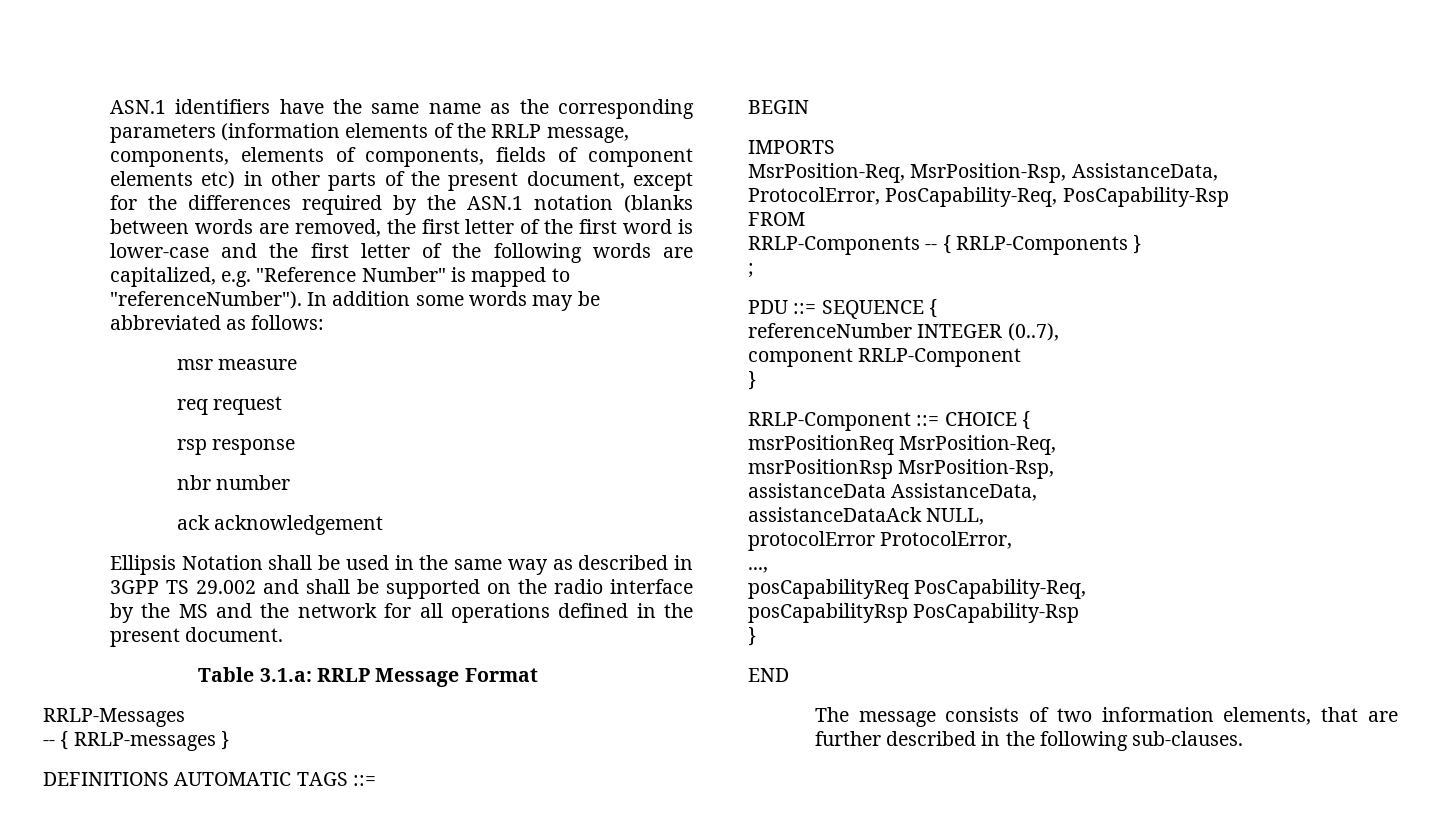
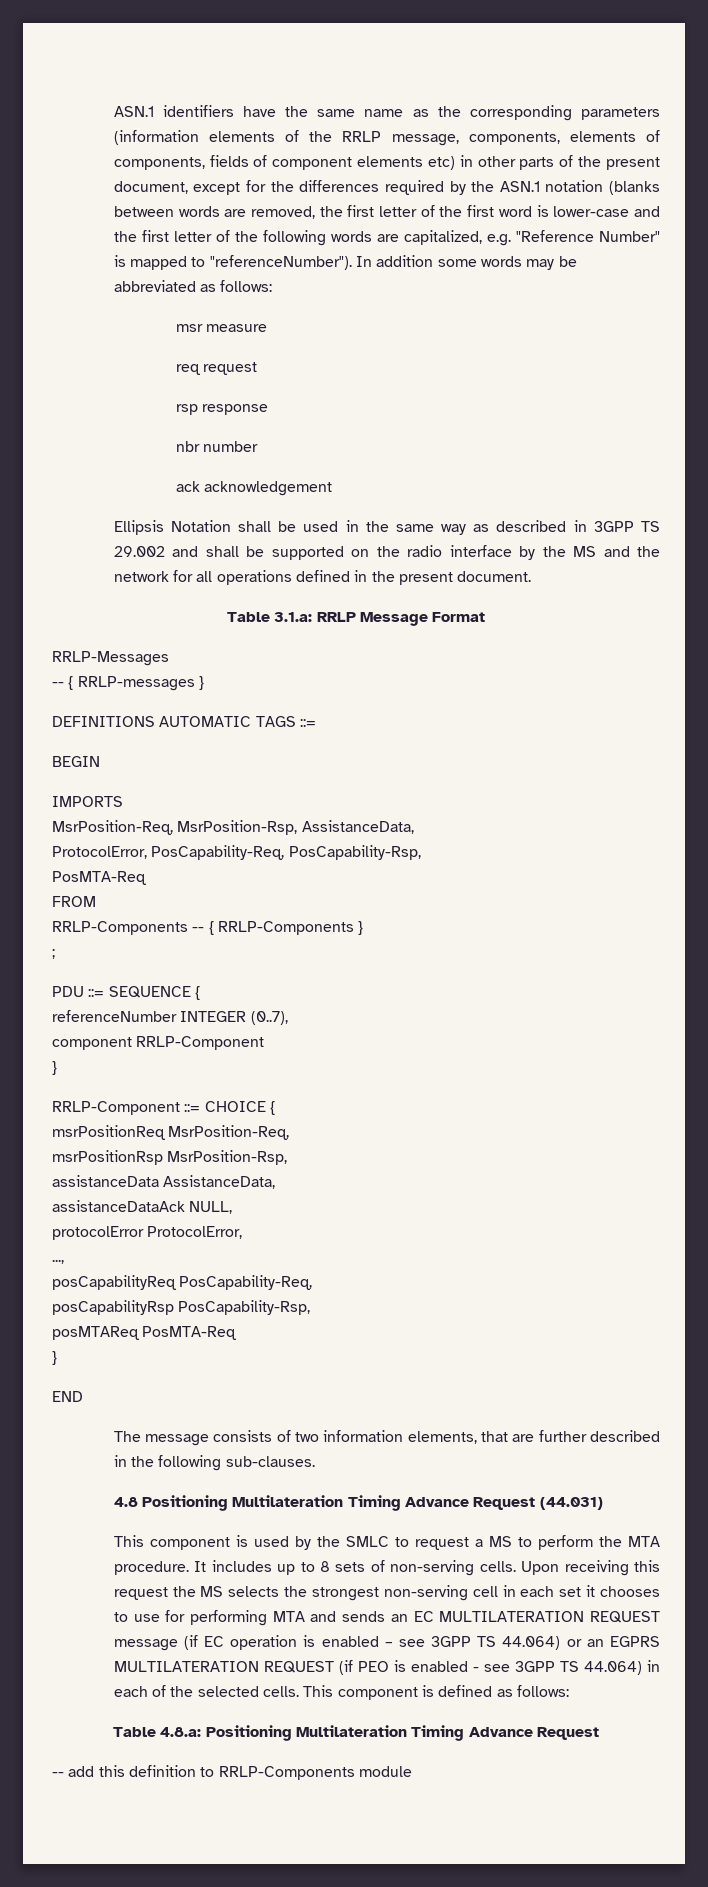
[1062,187,1229,207] PosCapability-Rsp -> [288,845,421,860] [52,871,147,885] PosCapability-Rsp, // PosMTA-Req
[913,603,1080,623] PosCapability-Rsp -> [178,1300,311,1315] [52,1326,238,1340] PosCapability-Rsp, // posMTAReq PosMTA-Req
(1244, 738) none -> [113,1495,603,1511] [113,1535,660,1550] [113,1560,661,1576] [113,1585,660,1601] [113,1610,661,1626] [113,1635,661,1651] [113,1660,660,1675] [113,1685,569,1700] [113,1725,599,1741] [52,1765,412,1780] // 4.8 Positioning Multilateration Timing Advance Request (44.031) // This component is used by the SMLC to request a MS to perform the MTA procedure. It includes up to 8 sets of non-serving cells. Upon receiving this request the MS selects the strongest non-serving cell in each set it chooses to use for performing MTA and sends an EC MULTILATERATION REQUEST message (if EC operation is enabled – see 3GPP TS 44.064) or an EGPRS MULTILATERATION REQUEST (if PEO is enabled - see 3GPP TS 44.064) in each of the selected cells. This component is defined as follows: // Table 4.8.a: Positioning Multilateration Timing Advance Request // -- add this definition to RRLP-Components module

